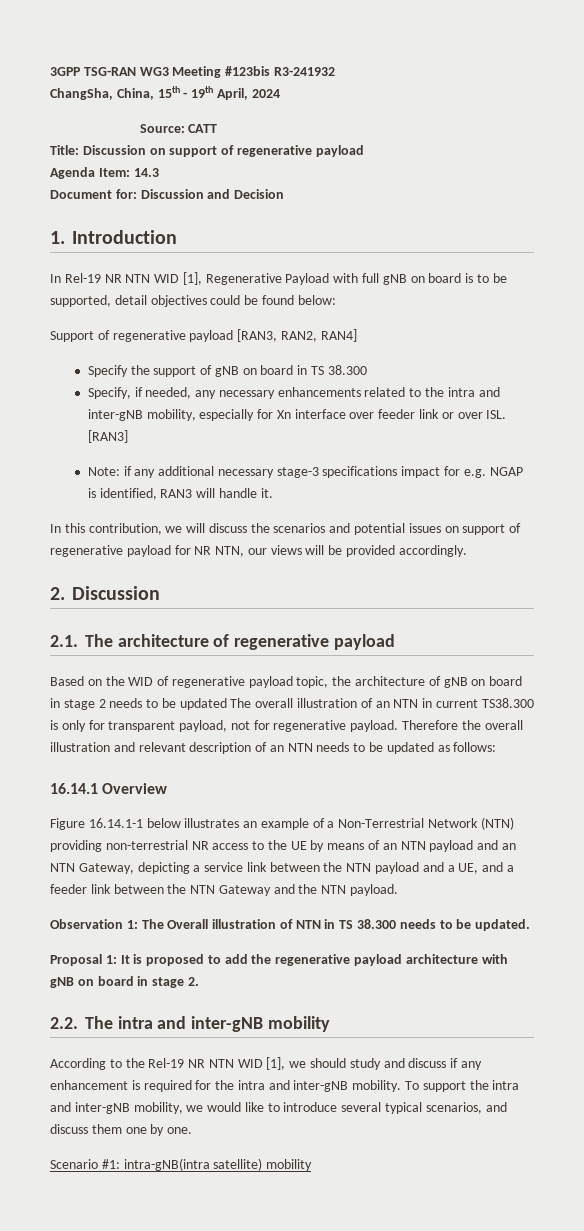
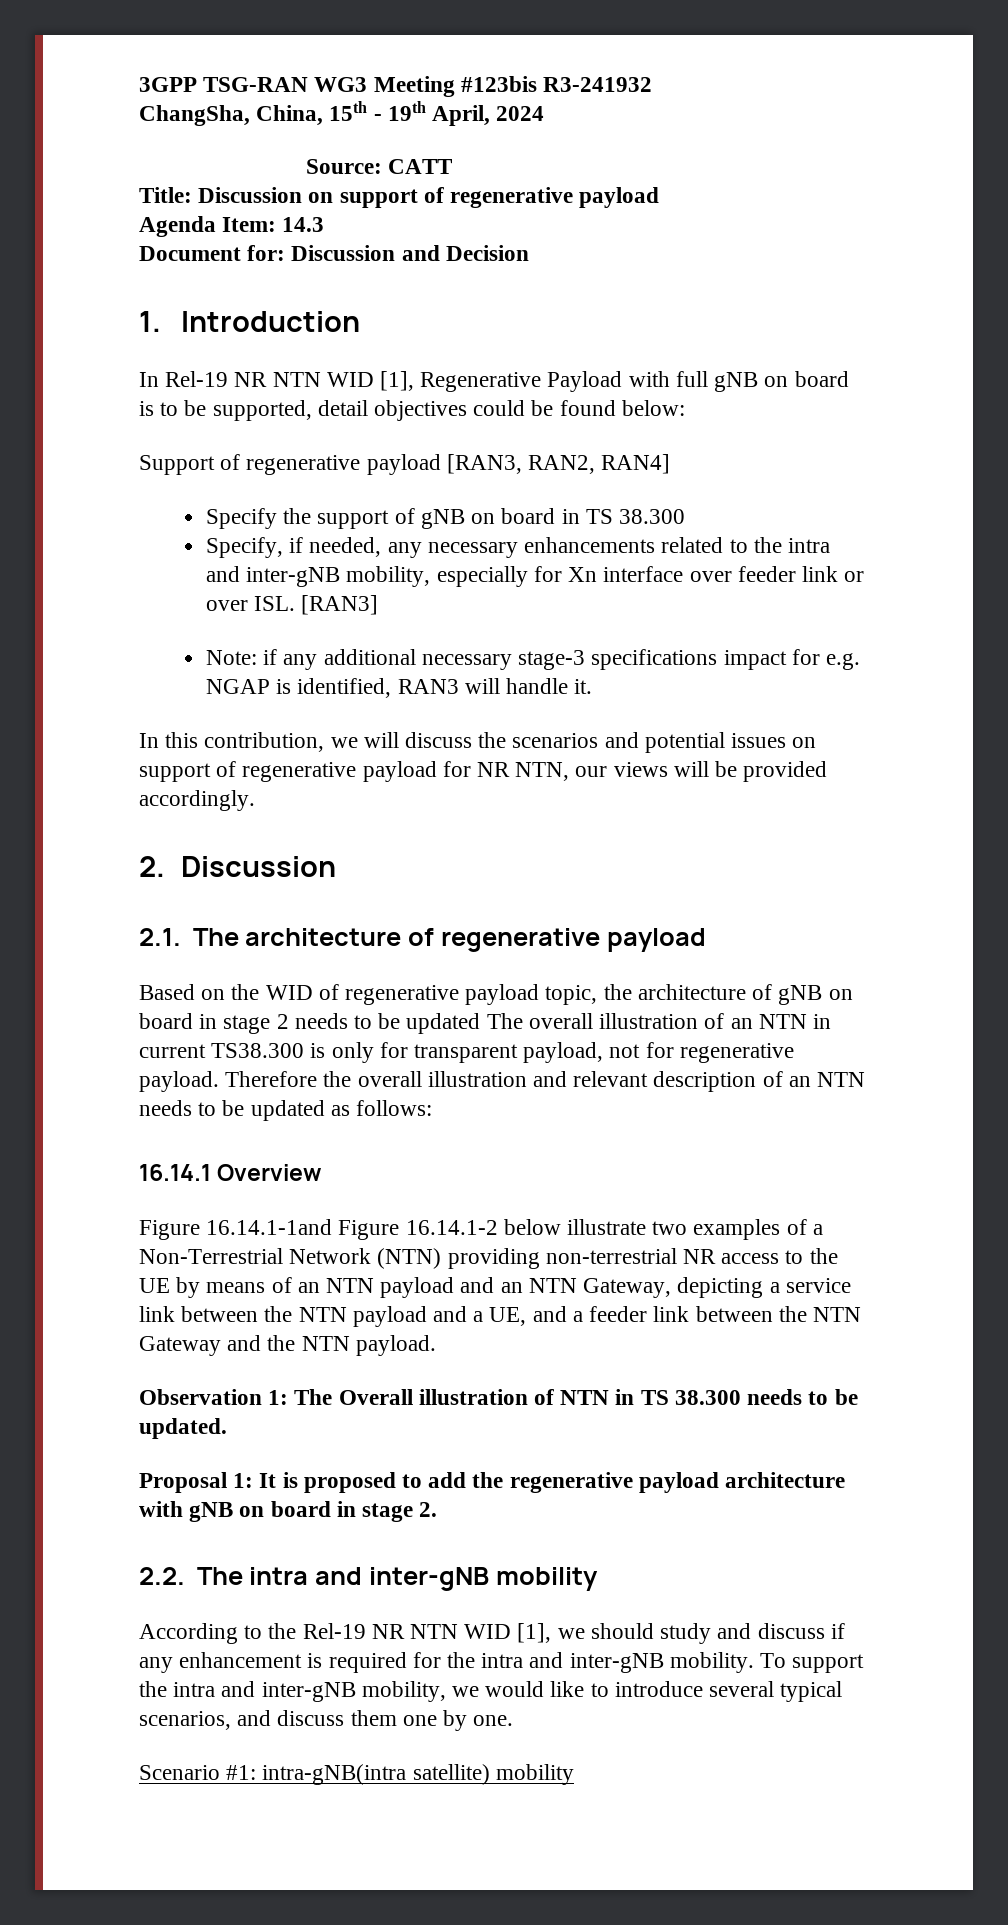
[88,818,309,830] 16.14.1-1 below illustrates an example -> [206,1219,781,1240] 16.14.1-1and Figure 16.14.1-2 below illustrate two examples

